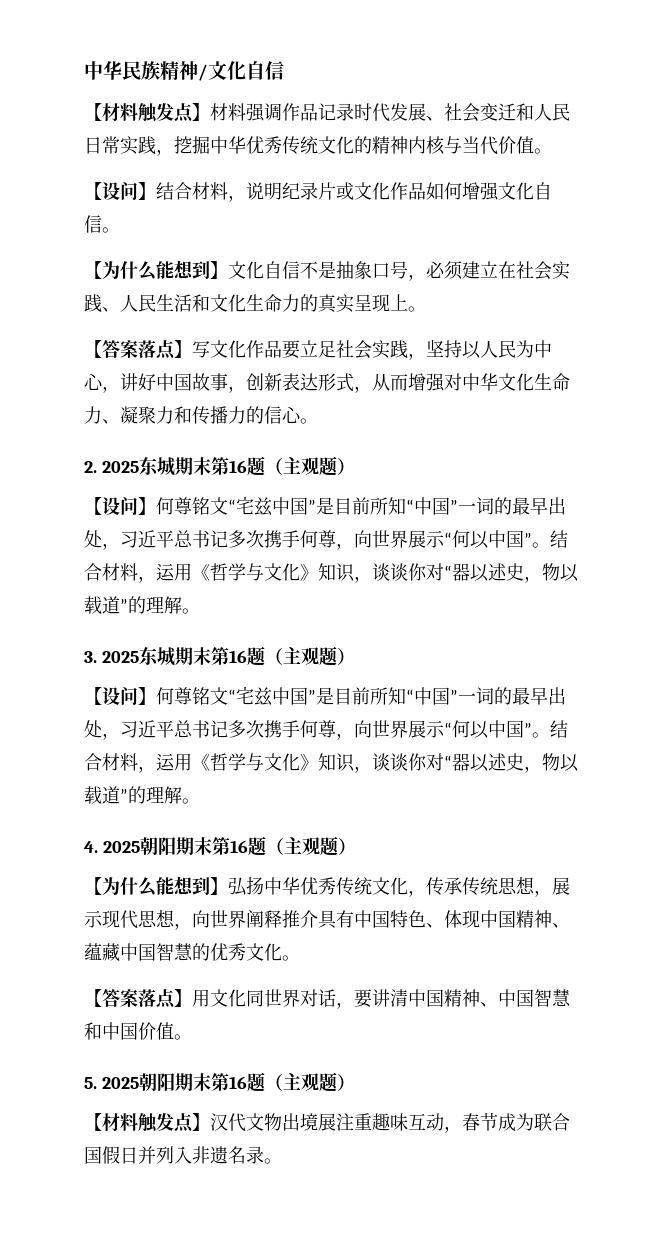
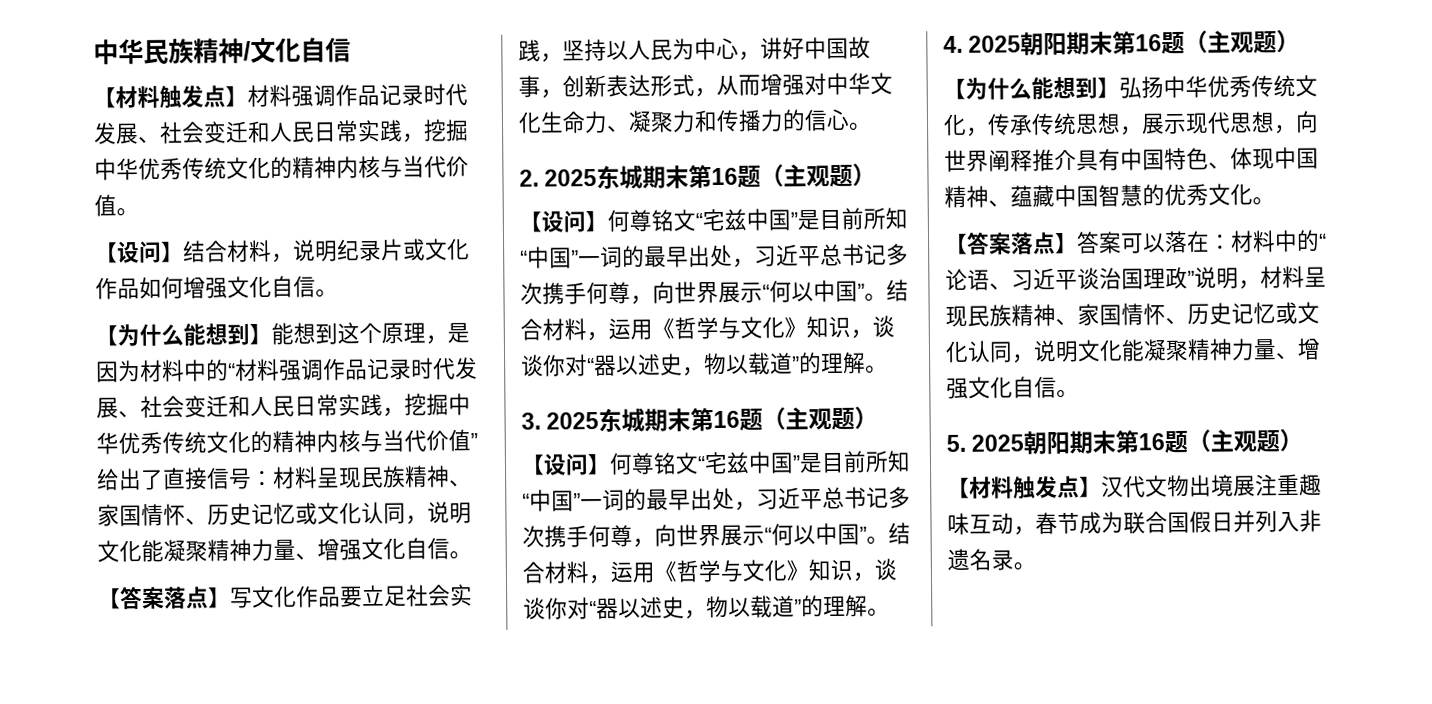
[228,261,570,281] [84,294,408,313] 文化自信不是抽象口号，必须建立在社会实践、人民生活和文化生命力的真实呈现上 -> [271,322,470,345] [96,357,478,383] [96,393,471,419] [96,429,478,455] [96,465,472,491] [97,501,472,527] [97,537,450,563] 能想到这个原理，是因为材料中的“材料强调作品记录时代发展、社会变迁和人民日常实践，挖掘中华优秀传统文化的精神内核与当代价值”给出了直接信号：材料呈现民族精神、家国情怀、历史记忆或文化认同，说明文化能凝聚精神力量、增强文化自信
[192,989,571,1009] [84,1022,174,1040] 用文化同世界对话，要讲清中国精神、中国智慧和中国价值 -> [1076,229,1327,254] [945,265,1327,291] [945,301,1320,327] [945,337,1321,364] [946,376,1057,399] 答案可以落在：材料中的“论语、习近平谈治国理政”说明，材料呈现民族精神、家国情怀、历史记忆或文化认同，说明文化能凝聚精神力量、增强文化自信

